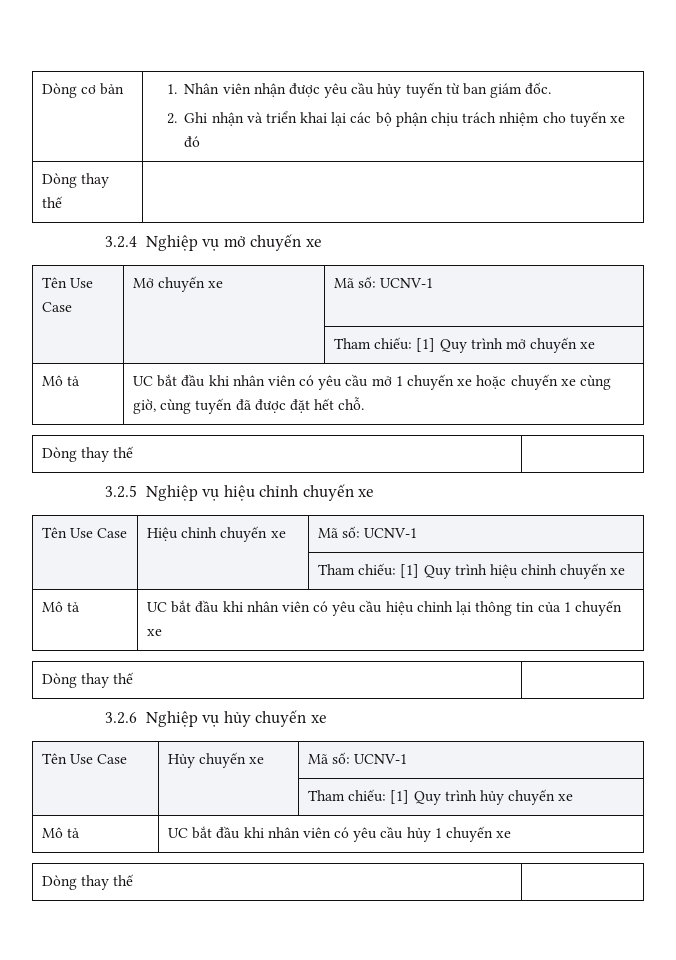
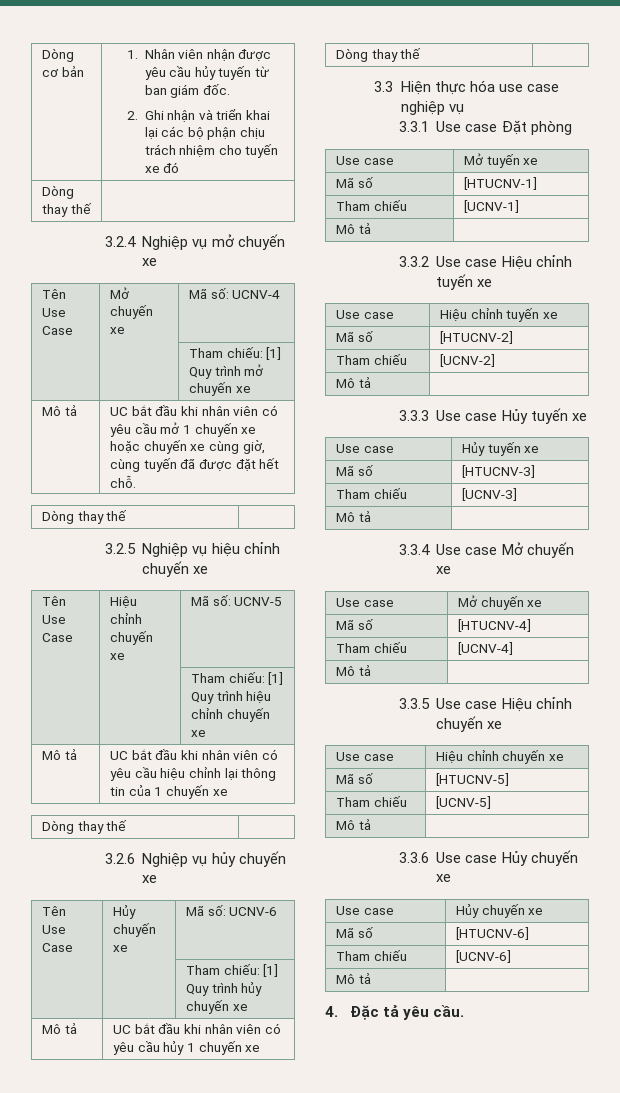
[380,278,434,288] UCNV-1 -> [232,290,281,299] UCNV-4
[364,528,418,538] UCNV-1 -> [234,597,283,606] UCNV-5
[354,754,408,764] UCNV-1 -> [229,907,278,916] UCNV-6
(134, 880) none -> [374,80,559,95] [400,101,464,115] [398,120,572,135] [335,156,394,165] [463,153,539,168] [335,177,373,188] [463,177,537,190] [335,200,407,211] [463,200,519,213] [335,223,371,234] [398,255,572,270] [436,274,493,290] [335,310,394,319] [439,308,558,322] [335,331,373,342] [439,331,513,344] [335,354,407,365] [439,354,495,367] [335,377,371,388] [398,408,587,424] [335,444,394,453] [461,442,540,456] [335,465,373,476] [461,465,535,478] [335,488,407,499] [461,488,517,501] [335,511,371,522] [398,542,574,558] [436,566,452,574] [335,598,394,607] [457,595,543,610] [335,619,373,630] [457,619,531,632] [335,642,407,653] [457,642,513,655] [335,665,371,676] [398,697,572,712] [436,716,503,732] [335,752,394,761] [435,750,564,764] [335,773,373,784] [435,773,509,786] [335,796,407,807] [435,796,491,809] [335,819,371,830] [398,850,578,866] [436,874,452,882] [335,906,394,915] [455,904,544,918] [335,927,373,938] [455,927,529,940] [335,950,407,961] [455,950,511,963] [335,973,371,984] [325,1005,464,1020] // 3.3 Hiện thực hóa use case nghiệp vụ // 3.3.1 Use case Đặt phòng // Use case | Mở tuyến xe // Mã số | [HTUCNV-1] // Tham chiếu | [UCNV-1] // Mô tả | // 3.3.2 Use case Hiệu chỉnh tuyến xe // Use case | Hiệu chỉnh tuyến xe // Mã số | [HTUCNV-2] // Tham chiếu | [UCNV-2] // Mô tả | // 3.3.3 Use case Hủy tuyến xe // Use case | Hủy tuyến xe // Mã số | [HTUCNV-3] // Tham chiếu | [UCNV-3] // Mô tả | // 3.3.4 Use case Mở chuyến xe // Use case | Mở chuyến xe // Mã số | [HTUCNV-4] // Tham chiếu | [UCNV-4] // Mô tả | // 3.3.5 Use case Hiệu chỉnh chuyến xe // Use case | Hiệu chỉnh chuyến xe // Mã số | [HTUCNV-5] // Tham chiếu | [UCNV-5] // Mô tả | // 3.3.6 Use case Hủy chuyến xe // Use case | Hủy chuyến xe // Mã số | [HTUCNV-6] // Tham chiếu | [UCNV-6] // Mô tả | // 4. Đặc tả yêu cầu.

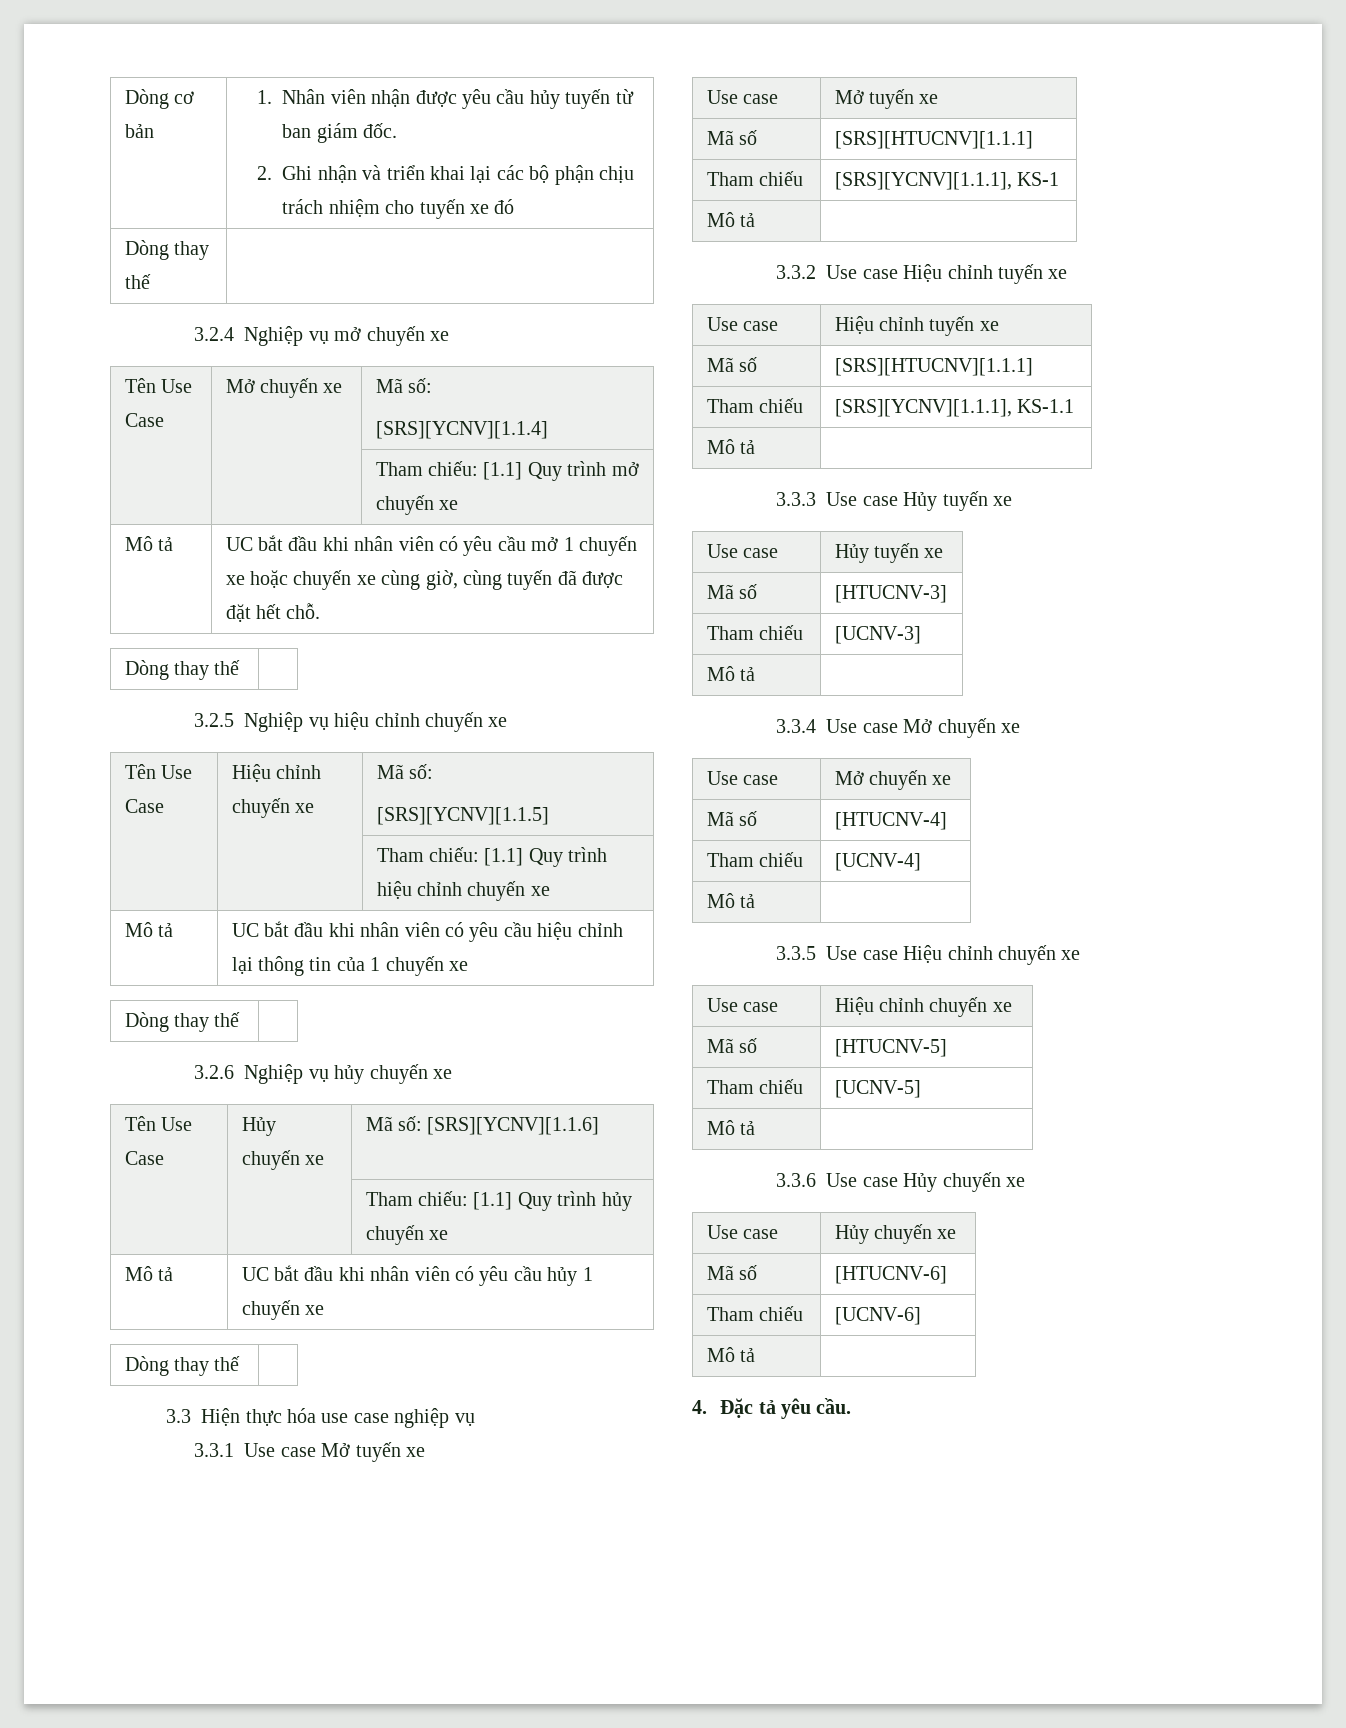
[232,290,281,299] [188,347,282,360] UCNV-4 // | | Tham chiếu: [1] -> [375,421,548,439] [375,461,523,480] // [SRS][YCNV][1.1.4] // | | Tham chiếu: [1.1]
[234,597,283,606] [190,672,284,685] UCNV-5 // | | Tham chiếu: [1] -> [376,807,549,825] [376,847,524,866] // [SRS][YCNV][1.1.5] // | | Tham chiếu: [1.1]
[229,907,278,916] [185,964,279,977] UCNV-6 // | | Tham chiếu: [1] -> [427,1117,600,1135] [365,1191,513,1210] [SRS][YCNV][1.1.6] // | | Tham chiếu: [1.1]
[501,120,572,135] Đặt phòng -> [321,1442,425,1462] Mở tuyến xe
[463,177,537,190] [335,200,407,211] [463,200,519,213] [HTUCNV-1] // Tham chiếu | [UCNV-1] -> [834,131,1033,149] [706,171,803,186] [834,172,1059,190] [SRS][HTUCNV][1.1.1] // Tham chiếu | [SRS][YCNV][1.1.1], KS-1
[439,331,513,344] [335,354,407,365] [439,354,495,367] [HTUCNV-2] // Tham chiếu | [UCNV-2] -> [834,358,1033,376] [706,398,803,413] [834,399,1074,417] [SRS][HTUCNV][1.1.1] // Tham chiếu | [SRS][YCNV][1.1.1], KS-1.1

